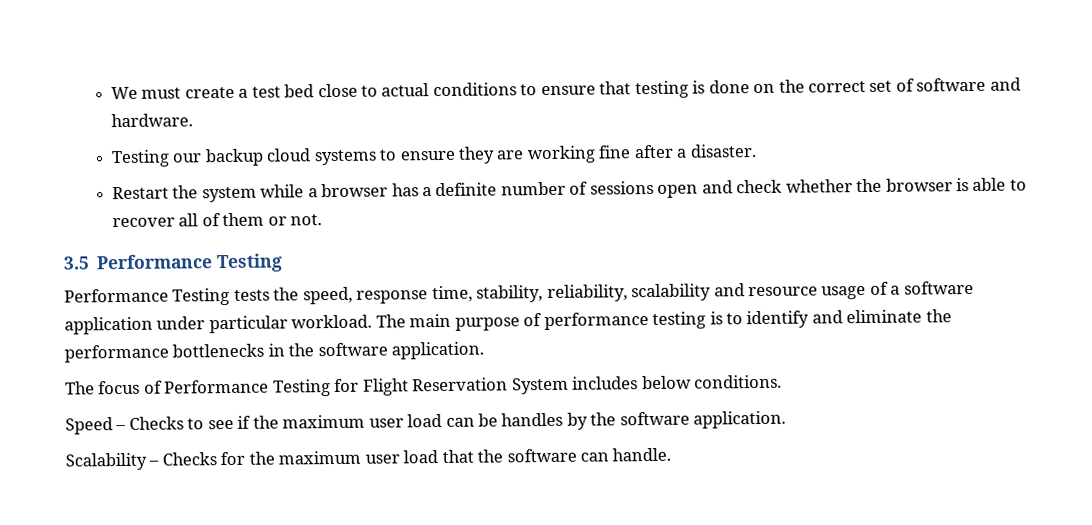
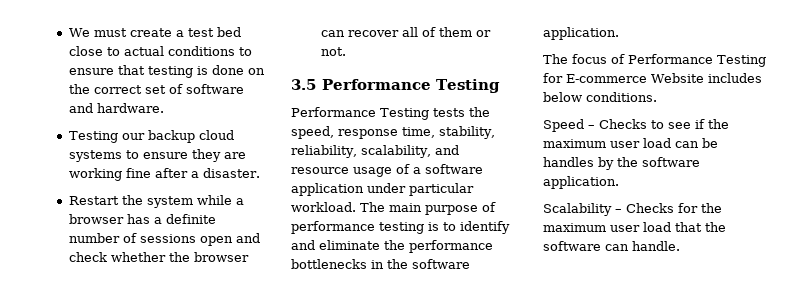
[955,177,1027,192] is able to -> [320,30,345,37] can
[631,283,712,302] scalability -> [360,145,431,158] scalability,
[362,377,569,396] Flight Reservation System -> [566,73,704,83] E-commerce Website

